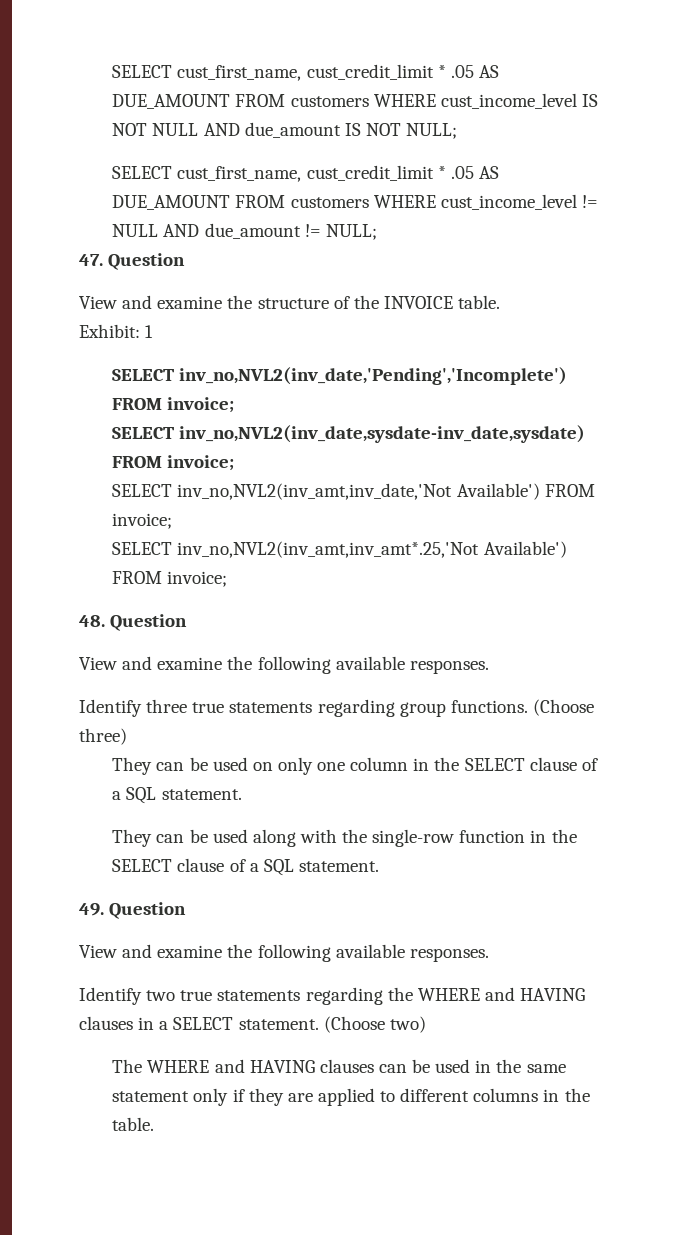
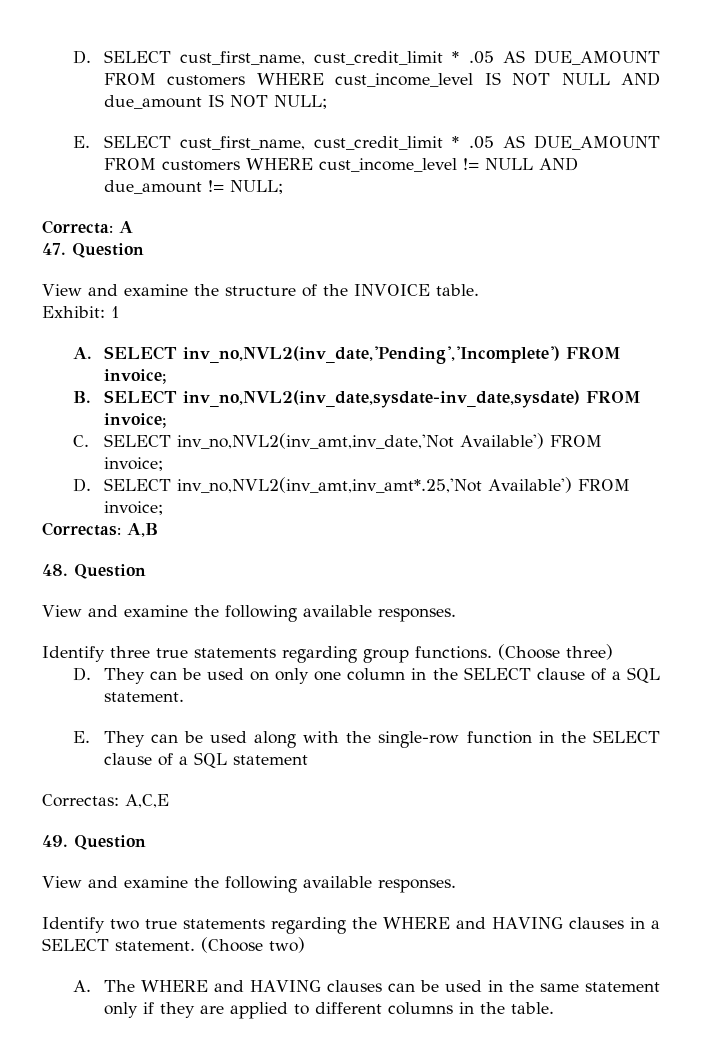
(112, 71) none -> [72,50,91,64] D.
(458, 131) none -> [72,136,90,148] E.
(377, 232) none -> [42,220,133,234] // Correcta: A
(154, 331) none -> [72,347,92,359] A.
(235, 405) none -> [72,391,91,403] B.
(235, 463) none -> [72,435,89,447] C.
(173, 521) none -> [72,478,91,492] D.
(228, 579) none -> [42,522,158,537] // Correctas: A,B
(127, 736) none -> [72,667,91,681] D.
(242, 794) none -> [72,731,90,743] E.
[298,861,379,872] statement. -> [232,755,308,765] [42,794,169,808] statement // Correctas: A,C,E
(426, 1024) none -> [72,980,91,992] A.

